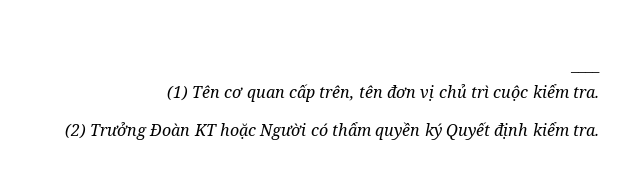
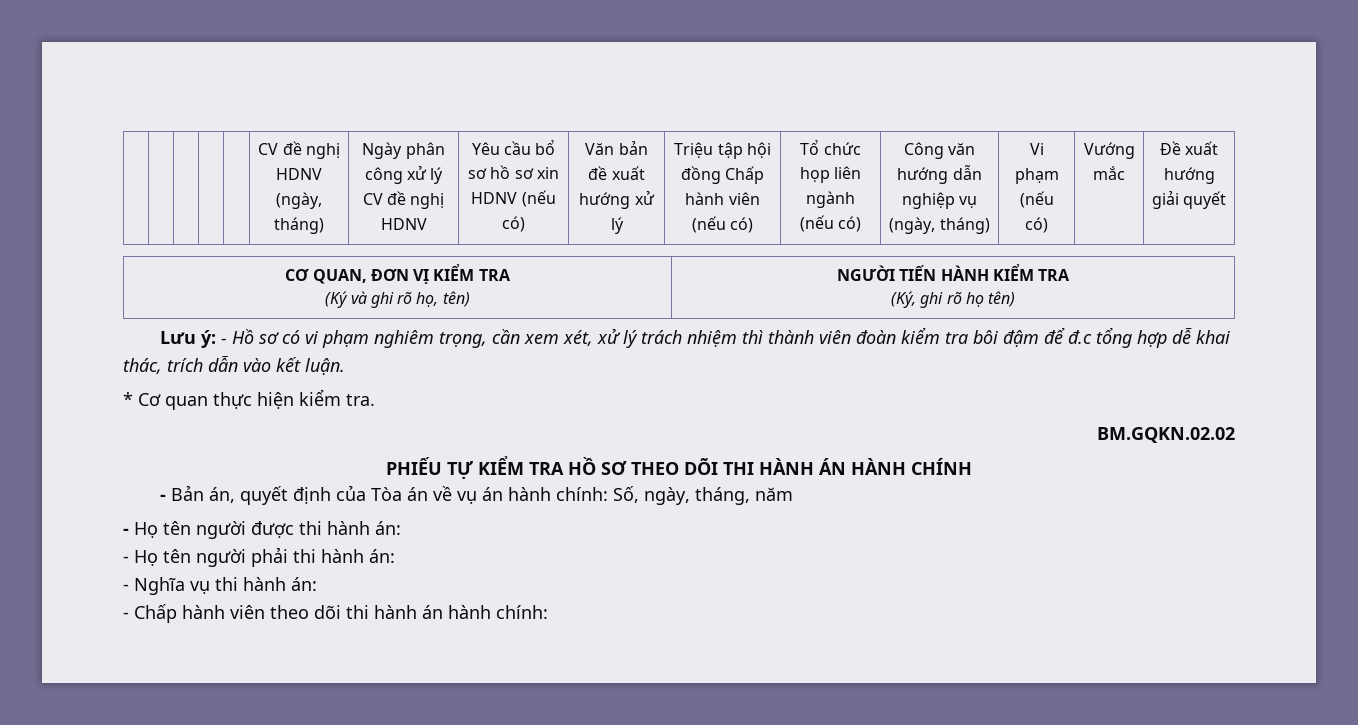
[570,71,600,73] [166,84,599,102] [64,122,599,140] ____ // (1) Tên cơ quan cấp trên, tên đơn vị chủ trì cuộc kiểm tra. // (2) Trưởng Đoàn KT hoặc Người có thẩm quyền ký Quyết định kiểm tra. -> [258,141,340,159] [276,168,322,180] [276,192,322,209] [274,217,324,234] [362,142,445,159] [364,165,444,184] [362,191,445,209] [380,218,427,230] [471,139,556,155] [468,165,559,179] [471,190,556,207] [502,216,525,232] [585,140,648,155] [588,166,645,180] [579,190,655,209] [610,217,624,234] [674,142,771,159] [680,166,765,184] [685,192,760,205] [691,216,754,233] [800,139,861,155] [799,166,862,183] [805,191,855,208] [799,215,862,232] [903,142,976,159] [897,165,982,184] [901,192,978,209] [889,217,990,234] [1029,143,1044,155] [1014,168,1059,184] [1019,191,1054,208] [1025,217,1048,233] [1083,142,1135,159] [1093,166,1125,180] [1159,141,1219,155] [1163,167,1215,184] [1151,190,1227,209] [285,264,511,284] [325,291,470,308] [836,264,1071,281] [890,291,1016,308] [160,327,1231,348] [123,356,345,375] [123,389,375,410] [1097,427,1235,443] [386,456,972,479] [160,485,794,505] [123,521,401,539] [123,547,395,567] [123,577,317,595] [123,604,548,623] | | | | | CV đề nghị HDNV (ngày, tháng) | Ngày phân công xử lý CV đề nghị HDNV | Yêu cầu bổ sơ hồ sơ xin HDNV (nếu có) | Văn bản đề xuất hướng xử lý | Triệu tập hội đồng Chấp hành viên (nếu có) | Tổ chức họp liên ngành (nếu có) | Công văn hướng dẫn nghiệp vụ (ngày, tháng) | Vi phạm (nếu có) | Vướng mắc | Đề xuất hướng giải quyết // CƠ QUAN, ĐƠN VỊ KIỂM TRA // (Ký và ghi rõ họ, tên) | NGƯỜI TIẾN HÀNH KIỂM TRA // (Ký, ghi rõ họ tên) // Lưu ý: - Hồ sơ có vi phạm nghiêm trọng, cần xem xét, xử lý trách nhiệm thì thành viên đoàn kiểm tra bôi đậm để đ.c tổng hợp dễ khai thác, trích dẫn vào kết luận. // * Cơ quan thực hiện kiểm tra. // BM.GQKN.02.02 // PHIẾU TỰ KIỂM TRA HỒ SƠ THEO DÕI THI HÀNH ÁN HÀNH CHÍNH // - Bản án, quyết định của Tòa án về vụ án hành chính: Số, ngày, tháng, năm // - Họ tên người được thi hành án: // - Họ tên người phải thi hành án: // - Nghĩa vụ thi hành án: // - Chấp hành viên theo dõi thi hành án hành chính:

